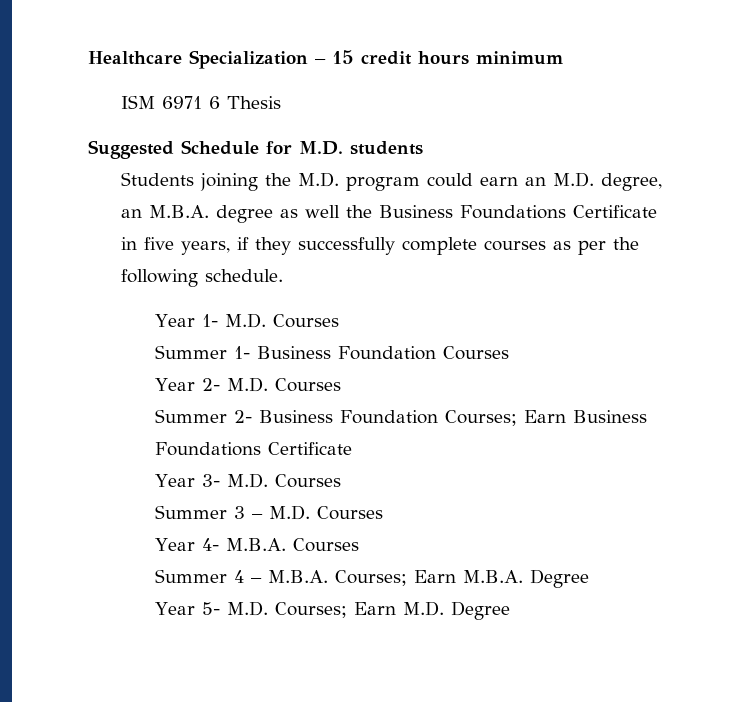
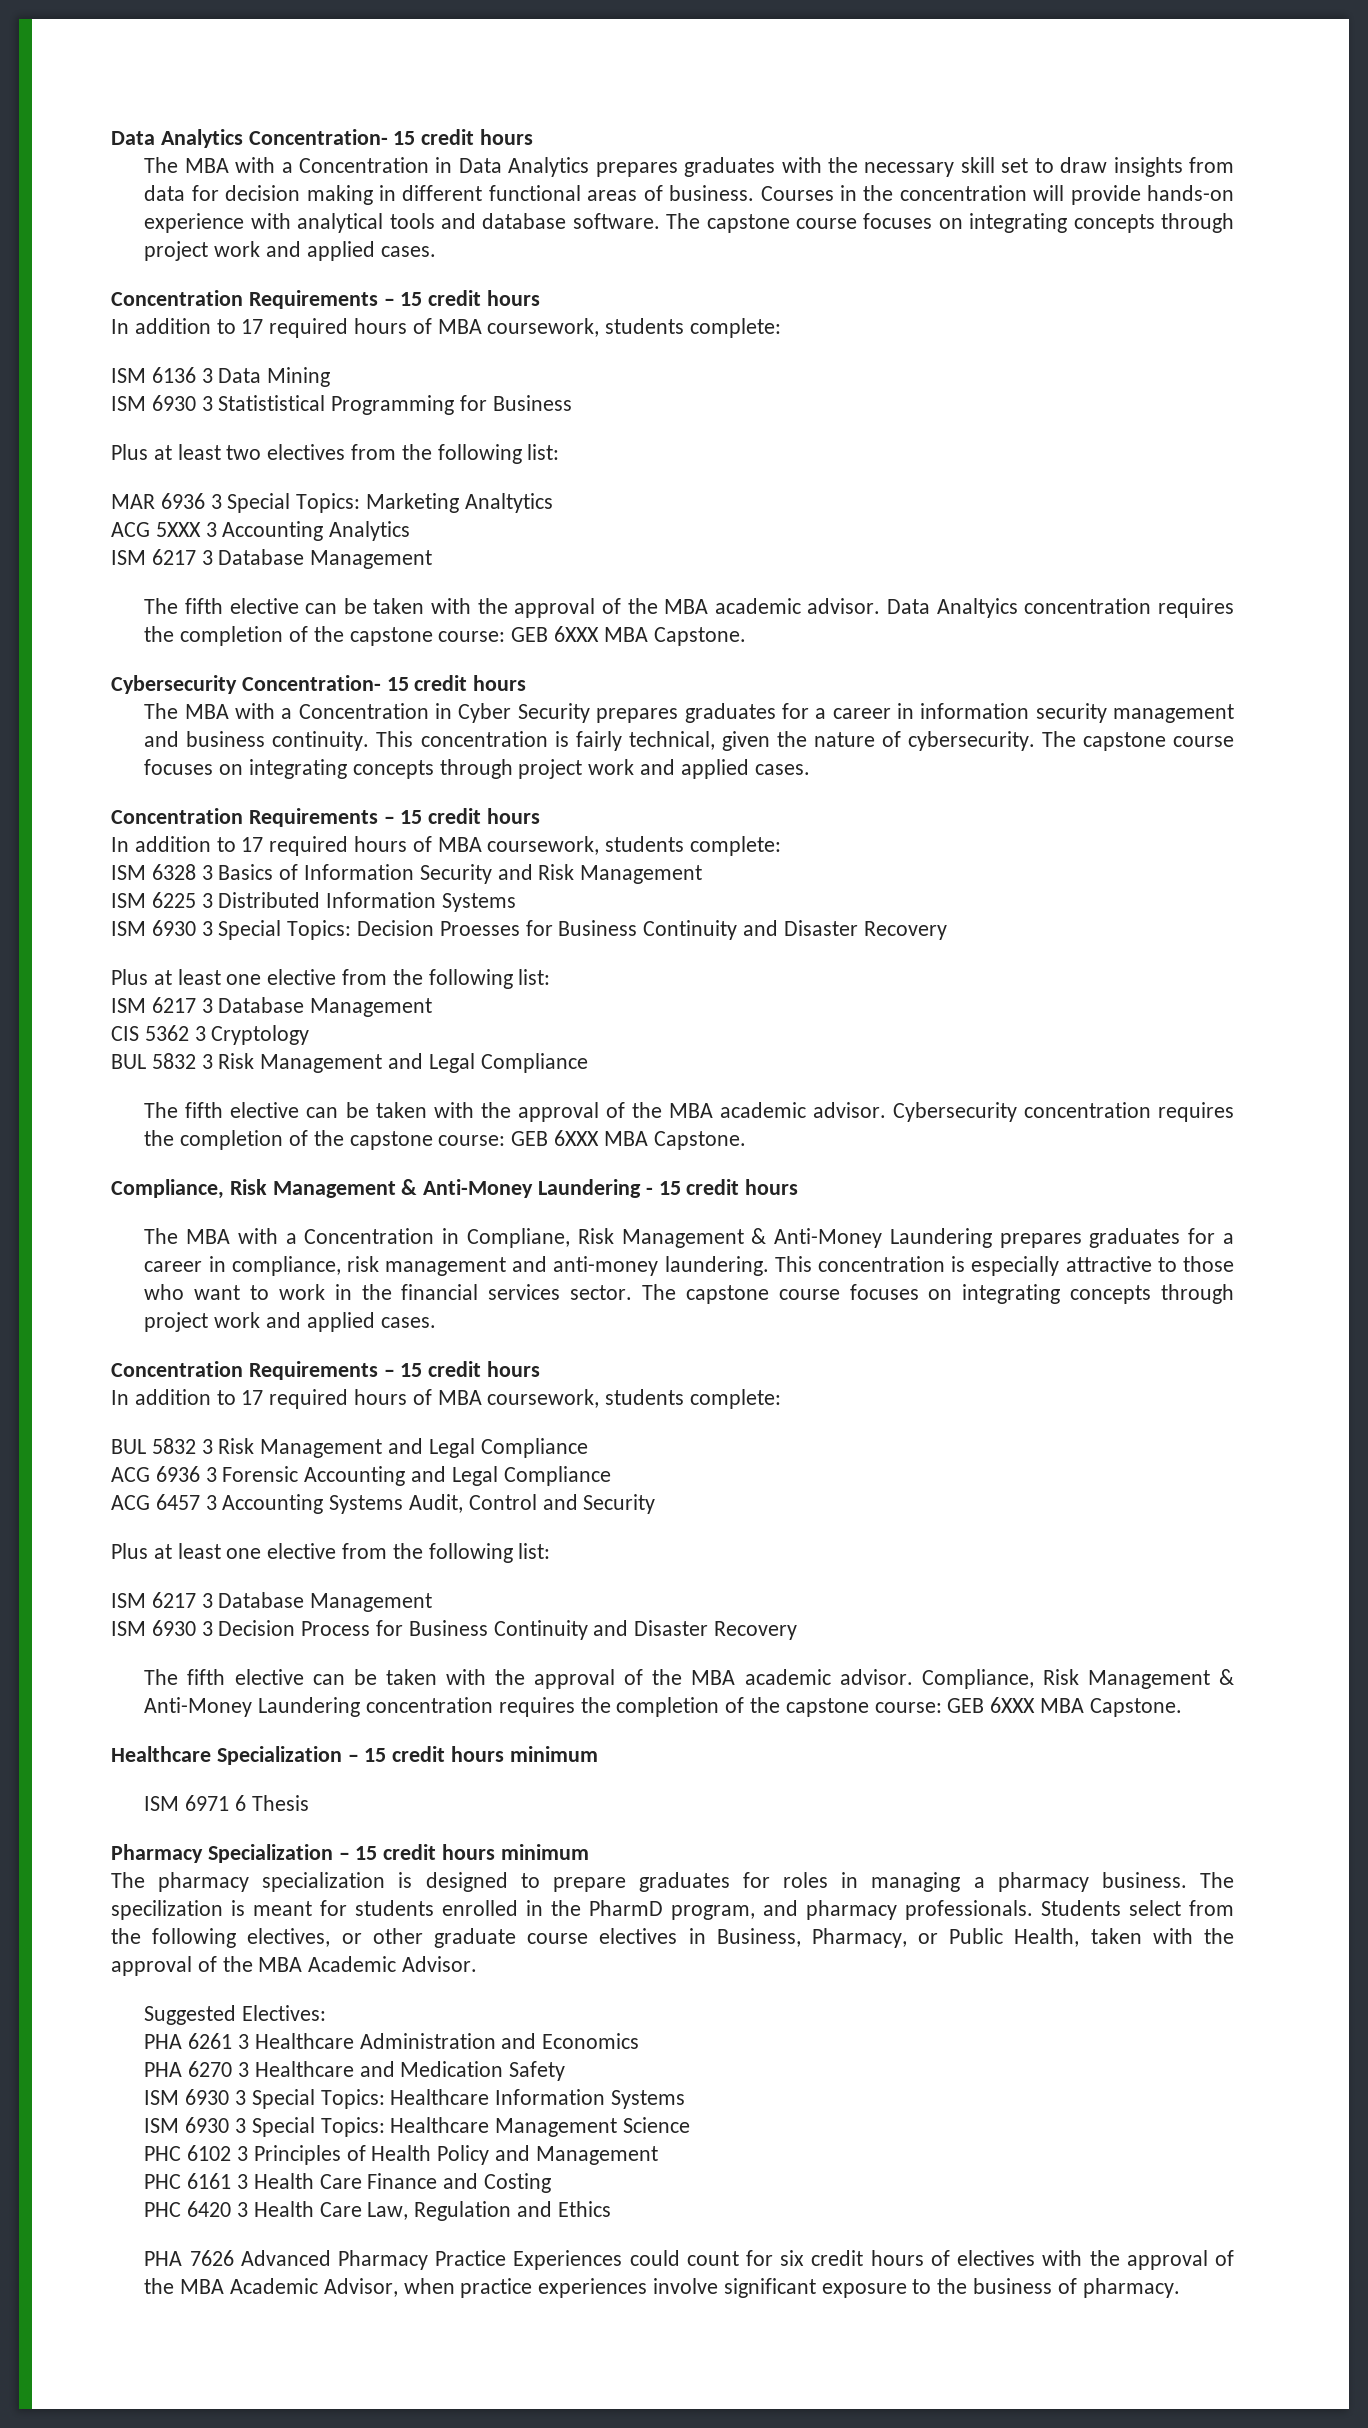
(88, 58) none -> [111,129,534,148] [144,157,1235,177] [144,185,1234,205] [144,213,1234,233] [144,241,436,261] [111,290,541,309] [111,318,782,338] [111,367,331,387] [111,395,572,415] [111,444,560,464] [111,493,553,513] [111,521,411,541] [111,549,433,569] [144,598,1234,618] [144,626,746,646] [111,675,527,694] [144,703,1234,723] [144,731,1234,751] [144,759,810,779] [111,808,541,827] [111,836,782,856] [111,864,703,884] [111,892,517,912] [111,920,947,940] [111,969,551,989] [111,997,433,1017] [111,1025,310,1045] [111,1053,588,1073] [144,1102,1234,1122] [144,1130,746,1150] [111,1179,799,1199] [144,1228,1234,1248] [144,1256,1234,1276] [144,1284,1234,1304] [144,1312,436,1332] [111,1361,541,1380] [111,1389,782,1409] [111,1438,588,1458] [111,1466,611,1486] [111,1494,656,1514] [111,1543,551,1563] [111,1592,433,1612] [111,1620,798,1640] [144,1669,1234,1689] [144,1697,1182,1717] Data Analytics Concentration- 15 credit hours // The MBA with a Concentration in Data Analytics prepares graduates with the necessary skill set to draw insights from data for decision making in different functional areas of business. Courses in the concentration will provide hands-on experience with analytical tools and database software. The capstone course focuses on integrating concepts through project work and applied cases. // Concentration Requirements – 15 credit hours // In addition to 17 required hours of MBA coursework, students complete: // ISM 6136 3 Data Mining // ISM 6930 3 Statististical Programming for Business // Plus at least two electives from the following list: // MAR 6936 3 Special Topics: Marketing Analtytics // ACG 5XXX 3 Accounting Analytics // ISM 6217 3 Database Management // The fifth elective can be taken with the approval of the MBA academic advisor. Data Analtyics concentration requires the completion of the capstone course: GEB 6XXX MBA Capstone. // Cybersecurity Concentration- 15 credit hours // The MBA with a Concentration in Cyber Security prepares graduates for a career in information security management and business continuity. This concentration is fairly technical, given the nature of cybersecurity. The capstone course focuses on integrating concepts through project work and applied cases. // Concentration Requirements – 15 credit hours // In addition to 17 required hours of MBA coursework, students complete: // ISM 6328 3 Basics of Information Security and Risk Management // ISM 6225 3 Distributed Information Systems // ISM 6930 3 Special Topics: Decision Proesses for Business Continuity and Disaster Recovery // Plus at least one elective from the following list: // ISM 6217 3 Database Management // CIS 5362 3 Cryptology // BUL 5832 3 Risk Management and Legal Compliance // The fifth elective can be taken with the approval of the MBA academic advisor. Cybersecurity concentration requires the completion of the capstone course: GEB 6XXX MBA Capstone. // Compliance, Risk Management & Anti-Money Laundering - 15 credit hours // The MBA with a Concentration in Compliane, Risk Management & Anti-Money Laundering prepares graduates for a career in compliance, risk management and anti-money laundering. This concentration is especially attractive to those who want to work in the financial services sector. The capstone course focuses on integrating concepts through project work and applied cases. // Concentration Requirements – 15 credit hours // In addition to 17 required hours of MBA coursework, students complete: // BUL 5832 3 Risk Management and Legal Compliance // ACG 6936 3 Forensic Accounting and Legal Compliance // ACG 6457 3 Accounting Systems Audit, Control and Security // Plus at least one elective from the following list: // ISM 6217 3 Database Management // ISM 6930 3 Decision Process for Business Continuity and Disaster Recovery // The fifth elective can be taken with the approval of the MBA academic advisor. Compliance, Risk Management & Anti-Money Laundering concentration requires the completion of the capstone course: GEB 6XXX MBA Capstone. //
[88,140,423,159] [121,172,663,191] [121,205,658,223] [121,237,640,255] [121,269,284,287] [154,313,339,328] [154,345,509,360] [154,377,341,392] [154,409,647,426] [154,442,352,456] [154,473,341,488] [154,505,383,520] [154,538,359,552] [154,569,589,588] [154,601,510,620] Suggested Schedule for M.D. students // Students joining the M.D. program could earn an M.D. degree, an M.B.A. degree as well the Business Foundations Certificate in five years, if they successfully complete courses as per the following schedule. // Year 1- M.D. Courses // Summer 1- Business Foundation Courses // Year 2- M.D. Courses // Summer 2- Business Foundation Courses; Earn Business Foundations Certificate // Year 3- M.D. Courses // Summer 3 – M.D. Courses // Year 4- M.B.A. Courses // Summer 4 – M.B.A. Courses; Earn M.B.A. Degree // Year 5- M.D. Courses; Earn M.D. Degree -> [111,1844,589,1863] [111,1872,1234,1892] [111,1900,1234,1920] [111,1928,1234,1948] [111,1956,478,1976] [144,2005,327,2025] [144,2033,640,2049] [144,2061,566,2081] [144,2089,685,2109] [144,2117,690,2137] [144,2145,658,2165] [144,2173,551,2193] [144,2201,611,2221] [144,2250,1234,2270] [144,2278,1180,2298] Pharmacy Specialization – 15 credit hours minimum // The pharmacy specialization is designed to prepare graduates for roles in managing a pharmacy business. The specilization is meant for students enrolled in the PharmD program, and pharmacy professionals. Students select from the following electives, or other graduate course electives in Business, Pharmacy, or Public Health, taken with the approval of the MBA Academic Advisor. // Suggested Electives: // PHA 6261 3 Healthcare Administration and Economics // PHA 6270 3 Healthcare and Medication Safety // ISM 6930 3 Special Topics: Healthcare Information Systems // ISM 6930 3 Special Topics: Healthcare Management Science // PHC 6102 3 Principles of Health Policy and Management // PHC 6161 3 Health Care Finance and Costing // PHC 6420 3 Health Care Law, Regulation and Ethics // PHA 7626 Advanced Pharmacy Practice Experiences could count for six credit hours of electives with the approval of the MBA Academic Advisor, when practice experiences involve significant exposure to the business of pharmacy.

